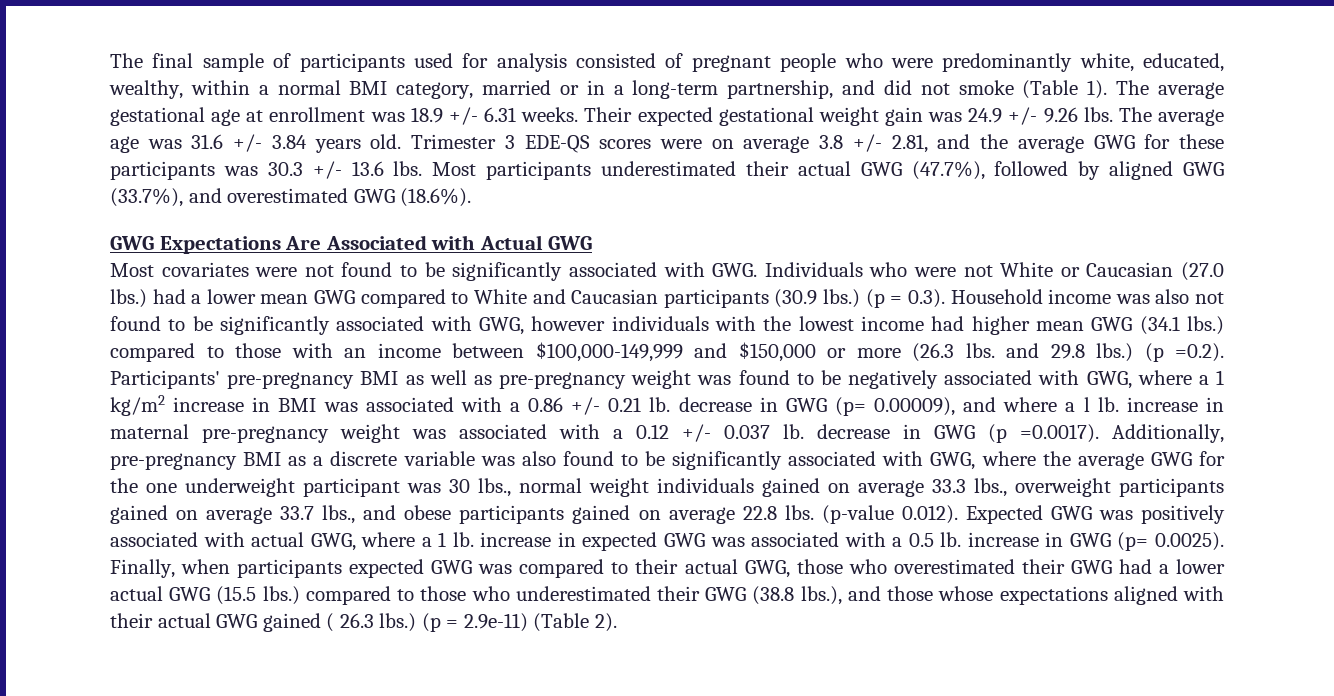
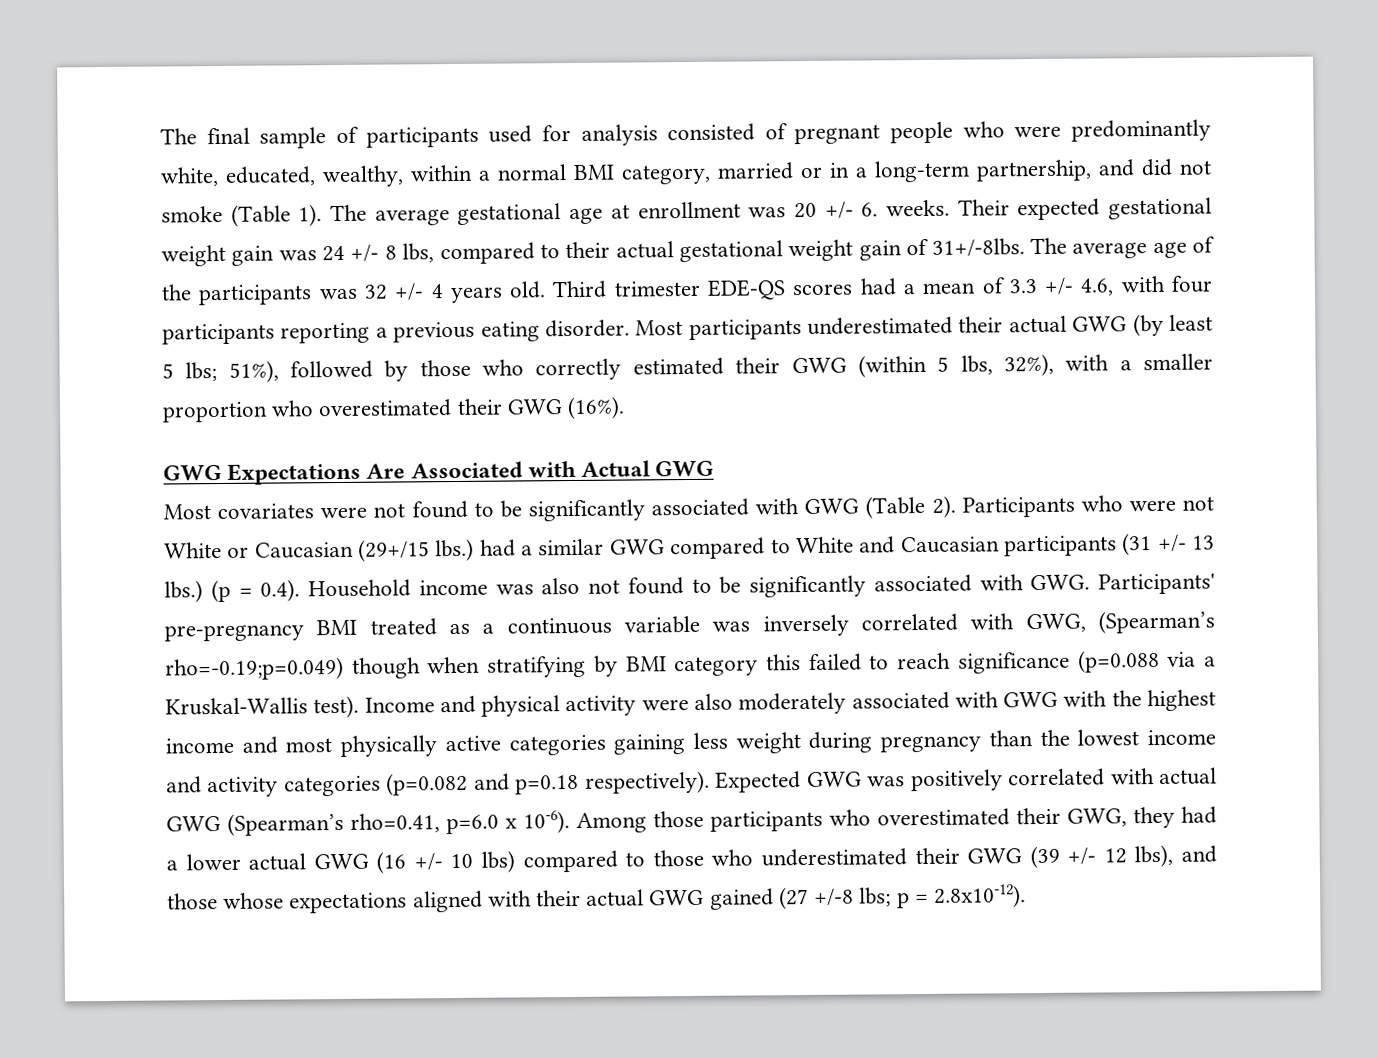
[410,107,517,125] 18.9 +/- 6.31 -> [793,201,879,219] 20 +/- 6.
[968,107,1224,126] [110,134,1225,153] [110,161,423,180] 24.9 +/- 9.26 lbs. The average age was 31.6 +/- 3.84 years old. Trimester 3 EDE-QS scores were on average 3.8 +/- 2.81, and the average GWG for these participants was 30.3 +/- 13.6 lbs. -> [322,236,1215,265] [161,275,1212,306] [162,319,630,345] 24 +/- 8 lbs, compared to their actual gestational weight gain of 31+/-8lbs. The average age of the participants was 32 +/- 4 years old. Third trimester EDE-QS scores had a mean of 3.3 +/- 4.6, with four participants reporting a previous eating disorder.
[911,161,1224,180] [110,188,472,207] (47.7%), followed by aligned GWG (33.7%), and overestimated GWG (18.6%). -> [1132,313,1213,337] [162,353,1214,383] [162,396,626,423] (by least 5 lbs; 51%), followed by those who correctly estimated their GWG (within 5 lbs, 32%), with a smaller proportion who overestimated their GWG (16%).
[712,262,863,277] GWG. Individuals -> [804,495,1075,519] GWG (Table 2). Participants
[1180,262,1224,281] (27.0 -> [358,539,431,562] (29+/15
[206,289,309,304] lower mean -> [538,538,605,556] similar
[774,289,945,308] (30.9 lbs.) (p = 0.3). -> [1122,533,1216,556] [164,579,301,603] (31 +/- 13 lbs.) (p = 0.4).
[479,316,1225,335] [110,342,1224,362] [110,370,1224,389] [110,395,1225,416] [110,424,1224,443] [110,451,1225,470] [110,478,1224,497] [110,505,958,524] GWG, however individuals with the lowest income had higher mean GWG (34.1 lbs.) compared to those with an income between $100,000-149,999 and $150,000 or more (26.3 lbs. and 29.8 lbs.) (p =0.2). Participants' pre-pregnancy BMI as well as pre-pregnancy weight was found to be negatively associated with GWG, where a 1 kg/m2 increase in BMI was associated with a 0.86 +/- 0.21 lb. decrease in GWG (p= 0.00009), and where a l lb. increase in maternal pre-pregnancy weight was associated with a 0.12 +/- 0.037 lb. decrease in GWG (p =0.0017). Additionally, pre-pregnancy BMI as a discrete variable was also found to be significantly associated with GWG, where the average GWG for the one underweight participant was 30 lbs., normal weight individuals gained on average 33.3 lbs., overweight participants gained on average 33.7 lbs., and obese participants gained on average 22.8 lbs. (p-value 0.012). -> [1030,573,1215,595] [164,610,1215,642] [165,649,1216,681] [165,689,1217,719] [165,729,1216,757] [166,770,710,798] GWG. Participants' pre-pregnancy BMI treated as a continuous variable was inversely correlated with GWG, (Spearman’s rho=-0.19;p=0.049) though when stratifying by BMI category this failed to reach significance (p=0.088 via a Kruskal-Wallis test). Income and physical activity were also moderately associated with GWG with the highest income and most physically active categories gaining less weight during pregnancy than the lowest income and activity categories (p=0.082 and p=0.18 respectively).
[110,532,198,547] associated -> [1008,768,1106,787] correlated
[310,532,1224,551] [110,559,1112,578] GWG, where a 1 lb. increase in expected GWG was associated with a 0.5 lb. increase in GWG (p= 0.0025). Finally, when participants expected GWG was compared to their actual GWG, those who overestimated their GWG -> [166,806,1175,836] GWG (Spearman’s rho=0.41, p=6.0 x 10-6). Among those participants who overestimated their GWG, they
[216,586,300,605] (15.5 lbs.) -> [376,850,516,874] (16 +/- 10 lbs)
[752,586,842,605] (38.8 lbs.), -> [1029,844,1174,869] (39 +/- 12 lbs),
[326,613,617,632] ( 26.3 lbs.) (p = 2.9e-11) (Table 2). -> [778,884,1026,910] (27 +/-8 lbs; p = 2.8x10-12).

